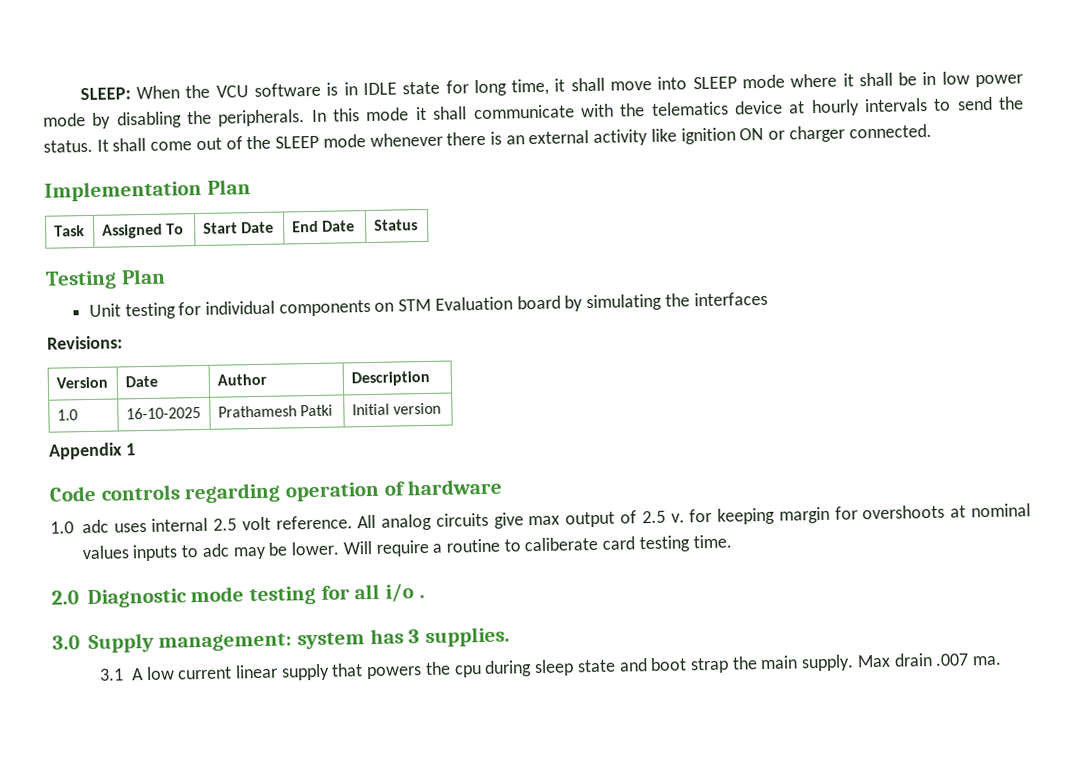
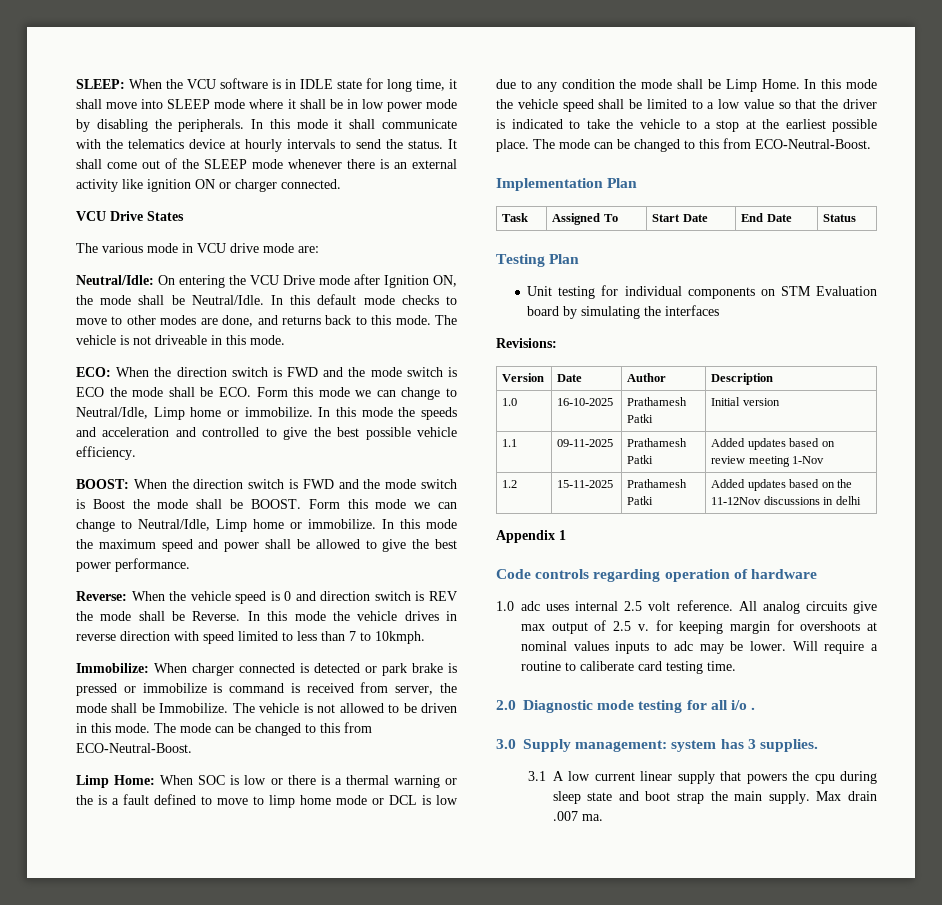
(932, 131) none -> [76,211,184,221] [76,243,319,253] [76,274,457,288] [76,294,457,305] [76,315,458,327] [76,335,285,345] [76,367,458,377] [76,387,457,400] [76,407,458,420] [76,427,458,440] [76,446,136,460] [76,479,458,489] [76,499,457,509] [76,519,457,532] [76,539,457,552] [76,558,190,572] [76,591,457,604] [76,611,458,621] [76,631,425,644] [76,663,457,676] [76,682,457,696] [76,703,457,713] [76,722,372,736] [76,743,192,753] [76,775,457,788] [76,794,458,808] [496,79,877,92] [496,99,877,112] [496,119,877,132] [496,138,871,152] // VCU Drive States // The various mode in VCU drive mode are: // Neutral/Idle: On entering the VCU Drive mode after Ignition ON, the mode shall be Neutral/Idle. In this default mode checks to move to other modes are done, and returns back to this mode. The vehicle is not driveable in this mode. // ECO: When the direction switch is FWD and the mode switch is ECO the mode shall be ECO. Form this mode we can change to Neutral/Idle, Limp home or immobilize. In this mode the speeds and acceleration and controlled to give the best possible vehicle efficiency. // BOOST: When the direction switch is FWD and the mode switch is Boost the mode shall be BOOST. Form this mode we can change to Neutral/Idle, Limp home or immobilize. In this mode the maximum speed and power shall be allowed to give the best power performance. // Reverse: When the vehicle speed is 0 and direction switch is REV the mode shall be Reverse. In this mode the vehicle drives in reverse direction with speed limited to less than 7 to 10kmph. // Immobilize: When charger connected is detected or park brake is pressed or immobilize is command is received from server, the mode shall be Immobilize. The vehicle is not allowed to be driven in this mode. The mode can be changed to this from ECO-Neutral-Boost. // Limp Home: When SOC is low or there is a thermal warning or the is a fault defined to move to limp home mode or DCL is low due to any condition the mode shall be Limp Home. In this mode the vehicle speed shall be limited to a low value so that the driver is indicated to take the vehicle to a stop at the earliest possible place. The mode can be changed to this from ECO-Neutral-Boost.
(441, 408) none -> [502,439,518,447] [557,439,614,447] [627,438,688,447] [627,455,654,464] [711,438,835,450] [711,456,825,467] [502,480,518,488] [557,480,614,488] [627,479,688,488] [627,496,654,505] [711,479,852,491] [711,496,861,505] // 1.1 | 09-11-2025 | Prathamesh Patki | Added updates based on review meeting 1-Nov // 1.2 | 15-11-2025 | Prathamesh Patki | Added updates based on the 11-12Nov discussions in delhi

